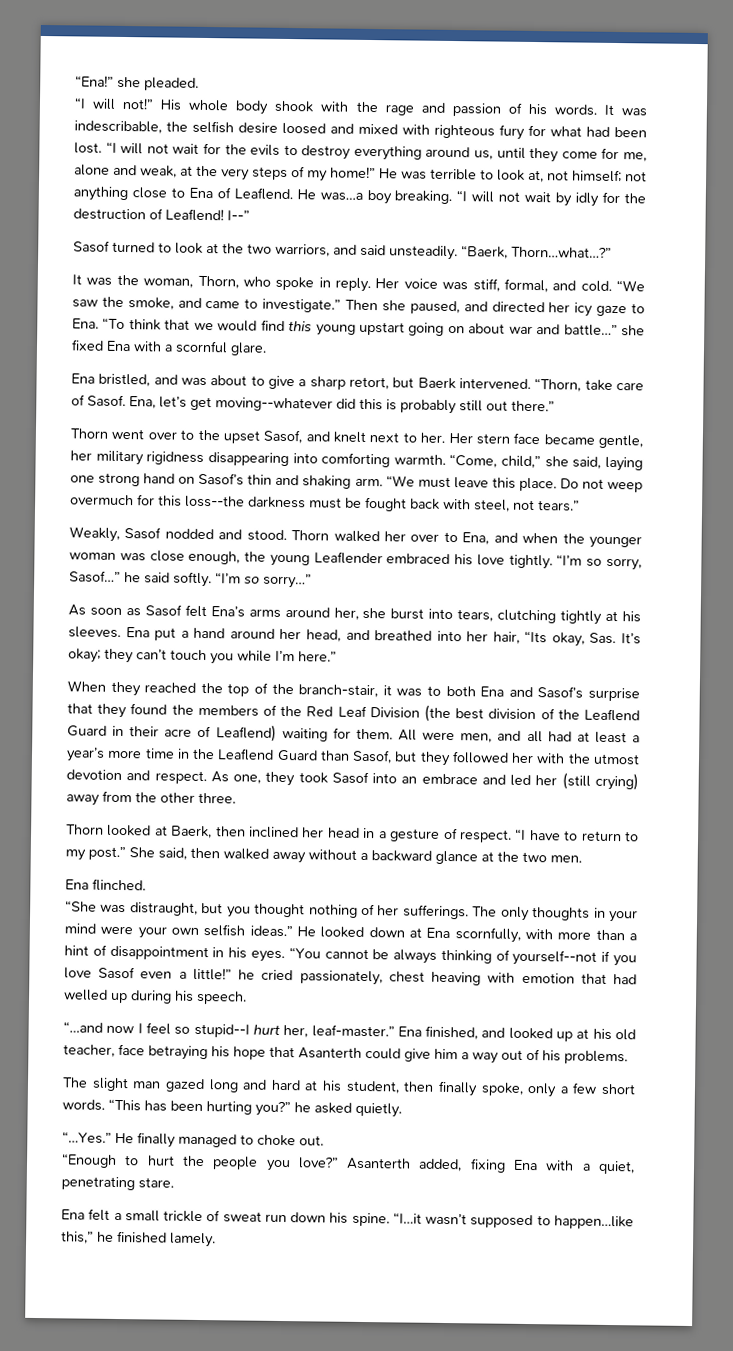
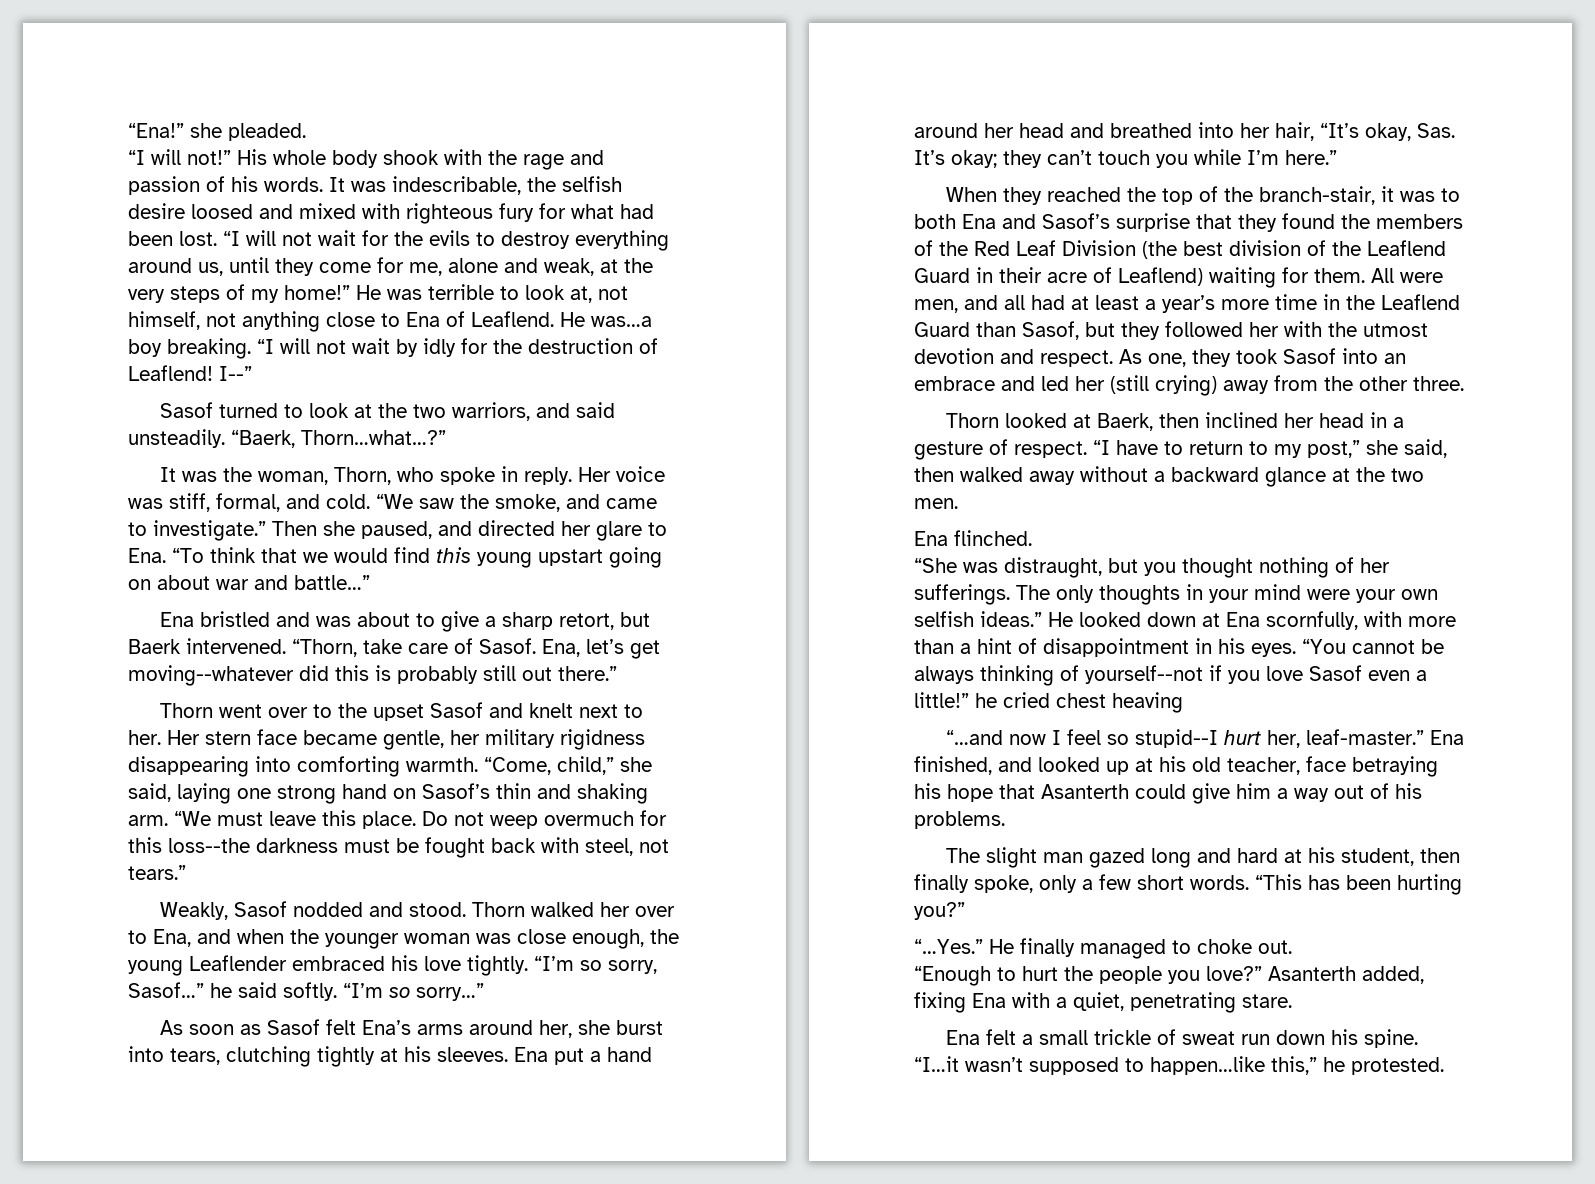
[572,169,622,183] himself; -> [128,311,200,330] himself,
[574,302,628,317] icy gaze -> [596,521,642,541] glare
[621,325,645,337] [71,339,267,356] [71,373,151,387] she fixed Ena with a scornful glare. // Ena bristled, -> [159,611,270,627] // Ena bristled
[263,429,303,444] Sasof, -> [429,702,483,718] Sasof
[305,629,341,642] head, -> [1019,123,1064,138] head
[524,630,548,644] “Its -> [1320,123,1359,138] “It’s
[88,846,155,861] post.” She -> [1307,440,1398,458] post,” she
[299,970,383,986] passionately, -> (1050, 700) none
[487,972,637,985] [64,989,247,1005] with emotion that had welled up during his speech. -> (1183, 702) none
[294,1102,402,1118] he asked quietly. -> (965, 911) none
[117,1230,216,1248] finished lamely. -> [1351,1057,1444,1075] protested.

